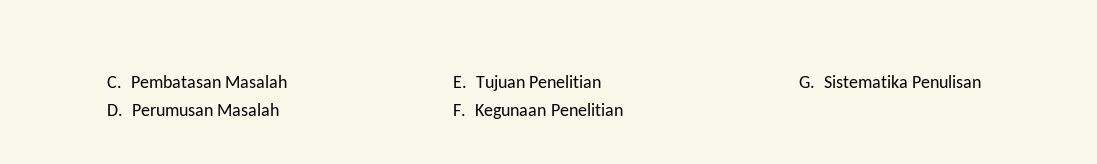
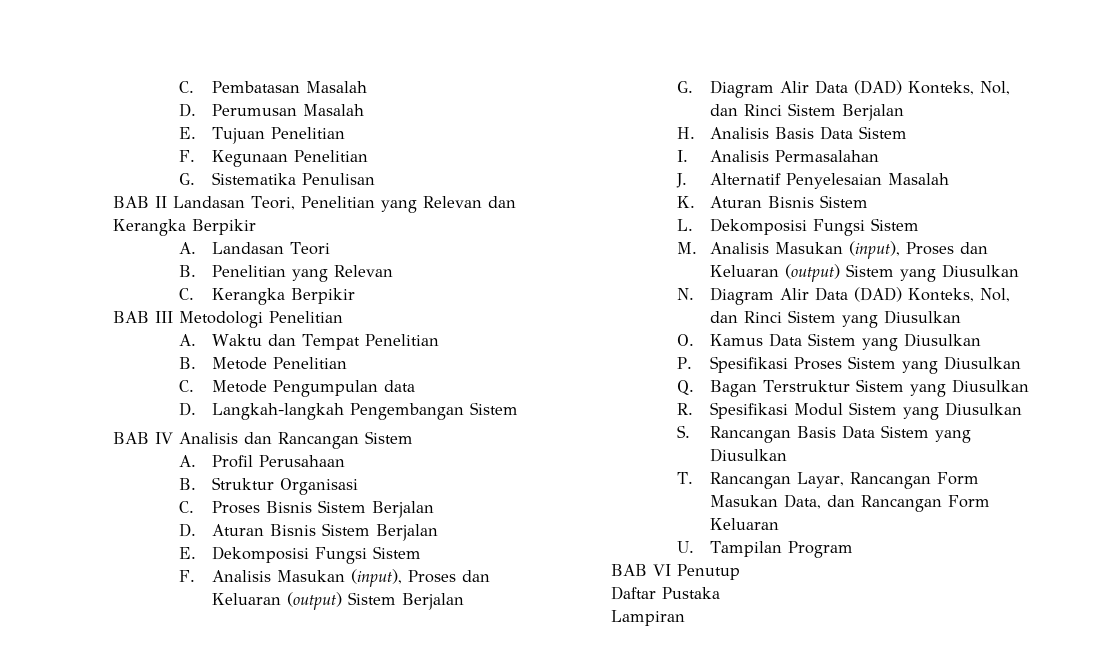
(982, 81) none -> [112,196,516,213] [112,219,256,236] [178,242,330,255] [178,265,393,282] [178,288,355,305] [112,311,343,328] [178,334,439,350] [178,357,347,370] [178,380,415,397] [178,402,518,420] [112,431,413,449] [178,455,345,468] [178,477,358,495] [178,500,434,518] [178,523,438,541] [178,546,421,564] [178,569,490,587] [211,592,464,610] [676,80,1010,98] [709,103,904,121] [676,126,907,140] [676,150,879,162] [675,173,949,189] [676,195,868,208] [676,218,919,236] [676,241,988,259] [709,264,1019,282] [676,287,1010,305] [709,310,961,328] [676,333,981,351] [676,356,1021,374] [676,379,1029,397] [676,402,1022,420] [676,425,971,443] [709,448,787,462] [676,472,979,489] [709,494,990,512] [709,518,779,530] [676,541,853,558] [610,564,740,580] [610,586,720,600] [610,610,685,626] // BAB II Landasan Teori, Penelitian yang Relevan dan Kerangka Berpikir // A. Landasan Teori // B. Penelitian yang Relevan // C. Kerangka Berpikir // BAB III Metodologi Penelitian // A. Waktu dan Tempat Penelitian // B. Metode Penelitian // C. Metode Pengumpulan data // D. Langkah-langkah Pengembangan Sistem // BAB IV Analisis dan Rancangan Sistem // A. Profil Perusahaan // B. Struktur Organisasi // C. Proses Bisnis Sistem Berjalan // D. Aturan Bisnis Sistem Berjalan // E. Dekomposisi Fungsi Sistem // F. Analisis Masukan (input), Proses dan Keluaran (output) Sistem Berjalan // G. Diagram Alir Data (DAD) Konteks, Nol, dan Rinci Sistem Berjalan // H. Analisis Basis Data Sistem // I. Analisis Permasalahan // J. Alternatif Penyelesaian Masalah // K. Aturan Bisnis Sistem // L. Dekomposisi Fungsi Sistem // M. Analisis Masukan (input), Proses dan Keluaran (output) Sistem yang Diusulkan // N. Diagram Alir Data (DAD) Konteks, Nol, dan Rinci Sistem yang Diusulkan // O. Kamus Data Sistem yang Diusulkan // P. Spesifikasi Proses Sistem yang Diusulkan // Q. Bagan Terstruktur Sistem yang Diusulkan // R. Spesifikasi Modul Sistem yang Diusulkan // S. Rancangan Basis Data Sistem yang Diusulkan // T. Rancangan Layar, Rancangan Form Masukan Data, dan Rancangan Form Keluaran // U. Tampilan Program // BAB VI Penutup // Daftar Pustaka // Lampiran

